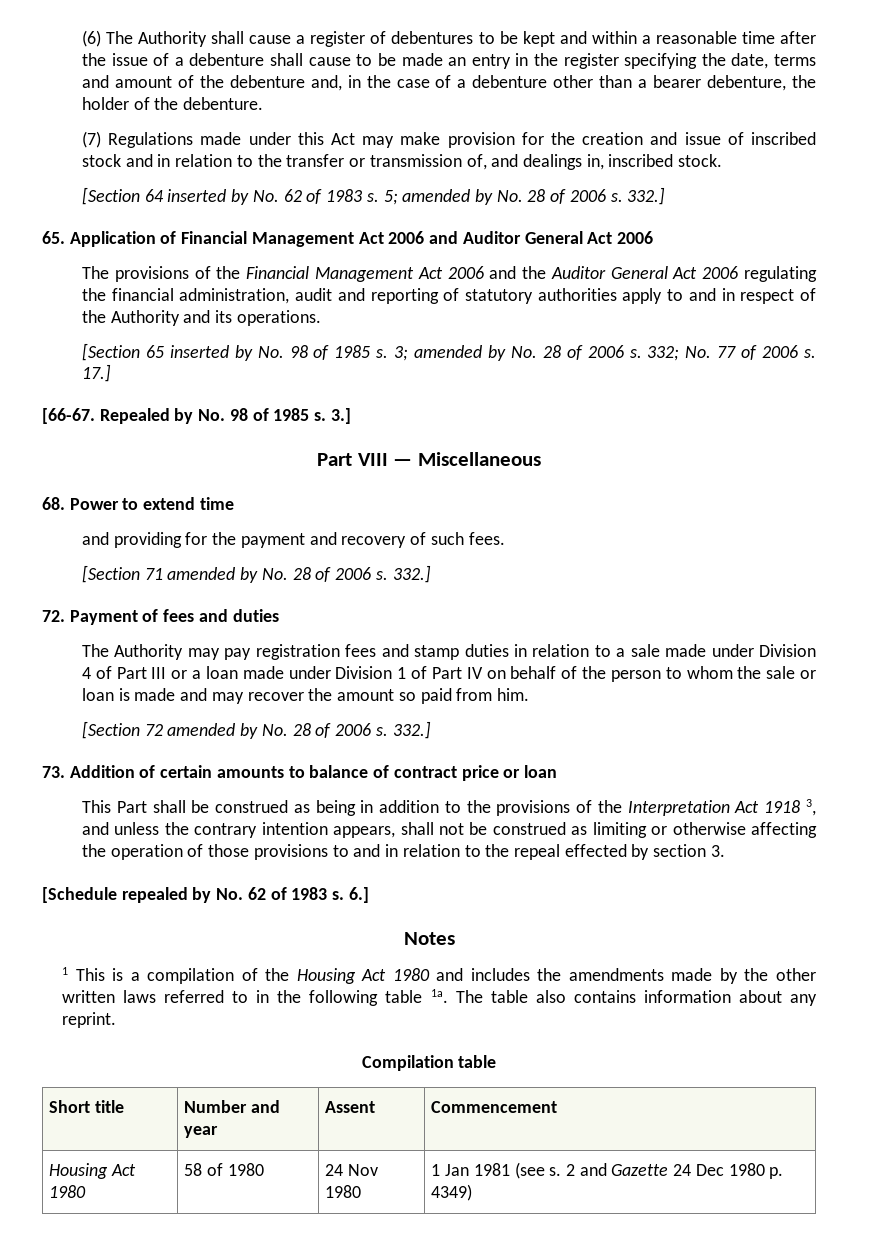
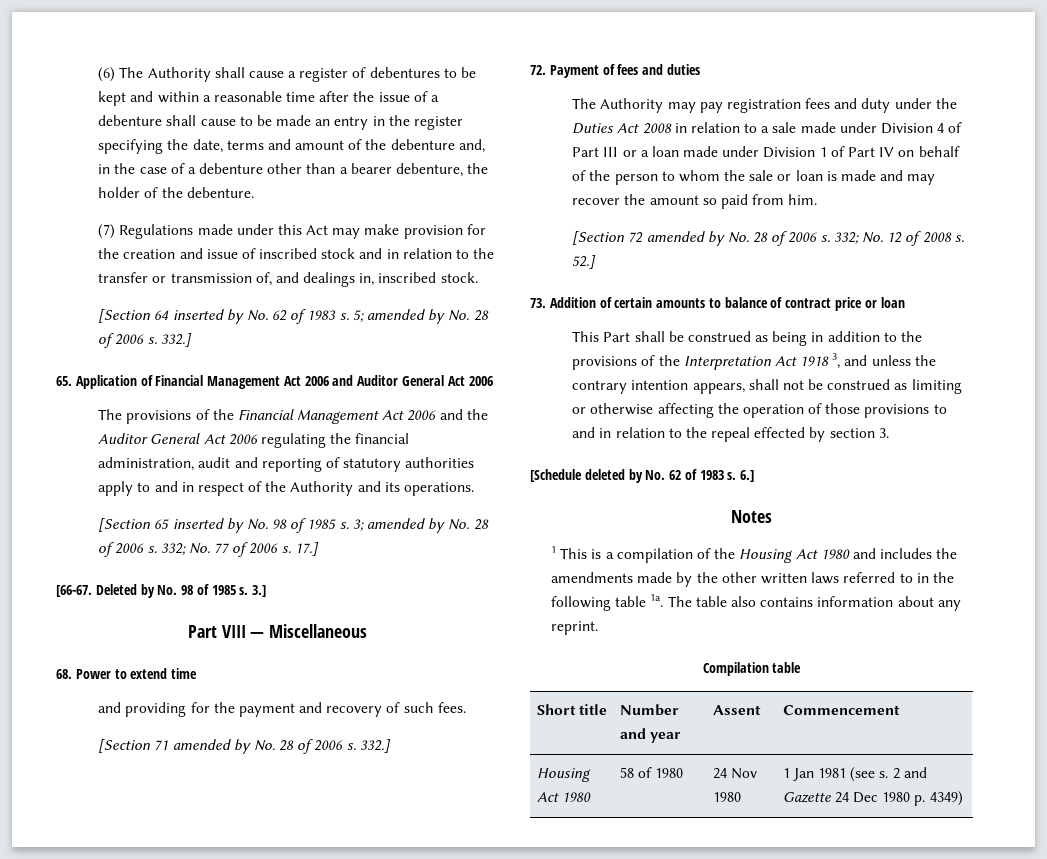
[99,408,170,424] Repealed -> [95,584,137,595] Deleted
[414,644,509,660] stamp duties -> [861,98,957,113] [572,123,672,134] duty under the Duties Act 2008
[392,721,431,739] 332.] -> [833,231,964,246] [572,255,597,269] 332; No. 12 of 2008 s. 52.]
[121,887,188,903] repealed -> [584,469,625,480] deleted

